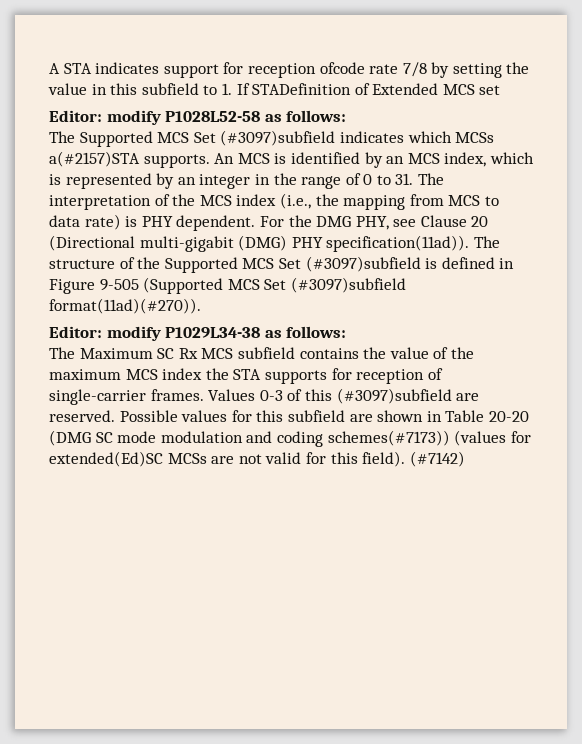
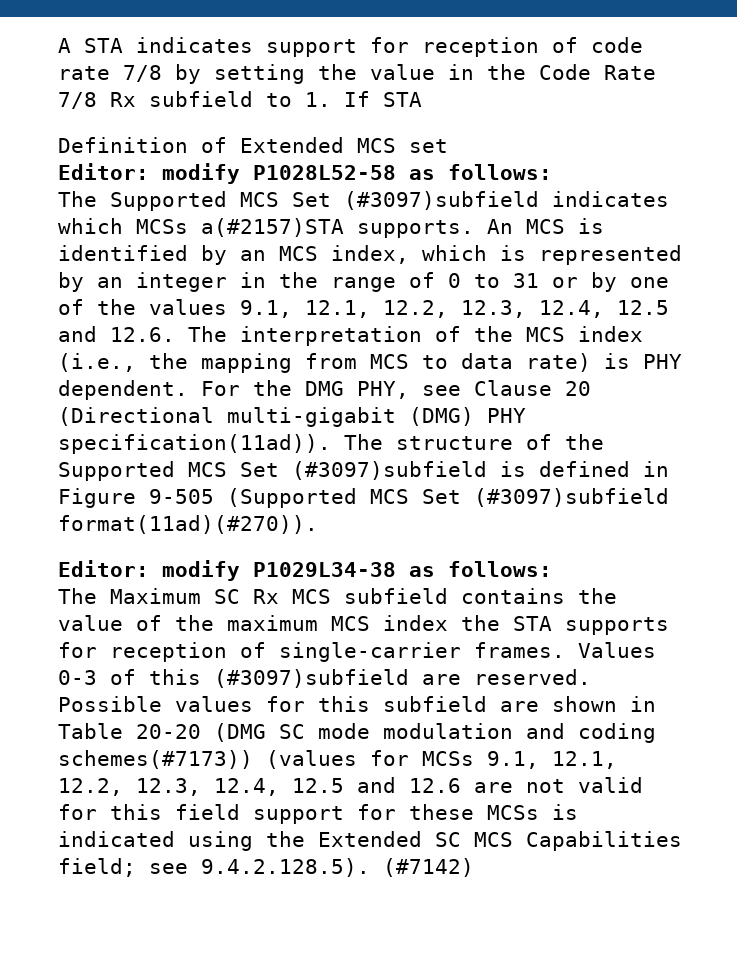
[319,62,365,74] ofcode -> [552,37,643,53] of code
[110,83,138,95] this -> [487,64,656,80] [58,92,136,109] the Code Rate 7/8 Rx
[252,83,352,95] STADefinition -> [383,92,422,107] [58,137,188,153] STA // Definition
[395,173,414,185] 31. -> [513,272,669,292] [58,299,669,318] [58,326,175,342] 31 or by one of the values 9.1, 12.1, 12.2, 12.3, 12.4, 12.5 and 12.6.
[49,451,207,467] extended(Ed)SC MCSs -> [422,751,617,769] [58,777,461,796] MCSs 9.1, 12.1, 12.2, 12.3, 12.4, 12.5 and 12.6
[362,451,406,467] field). -> [175,804,578,824] [58,831,682,851] [58,858,370,877] field support for these MCSs is indicated using the Extended SC MCS Capabilities field; see 9.4.2.128.5).

